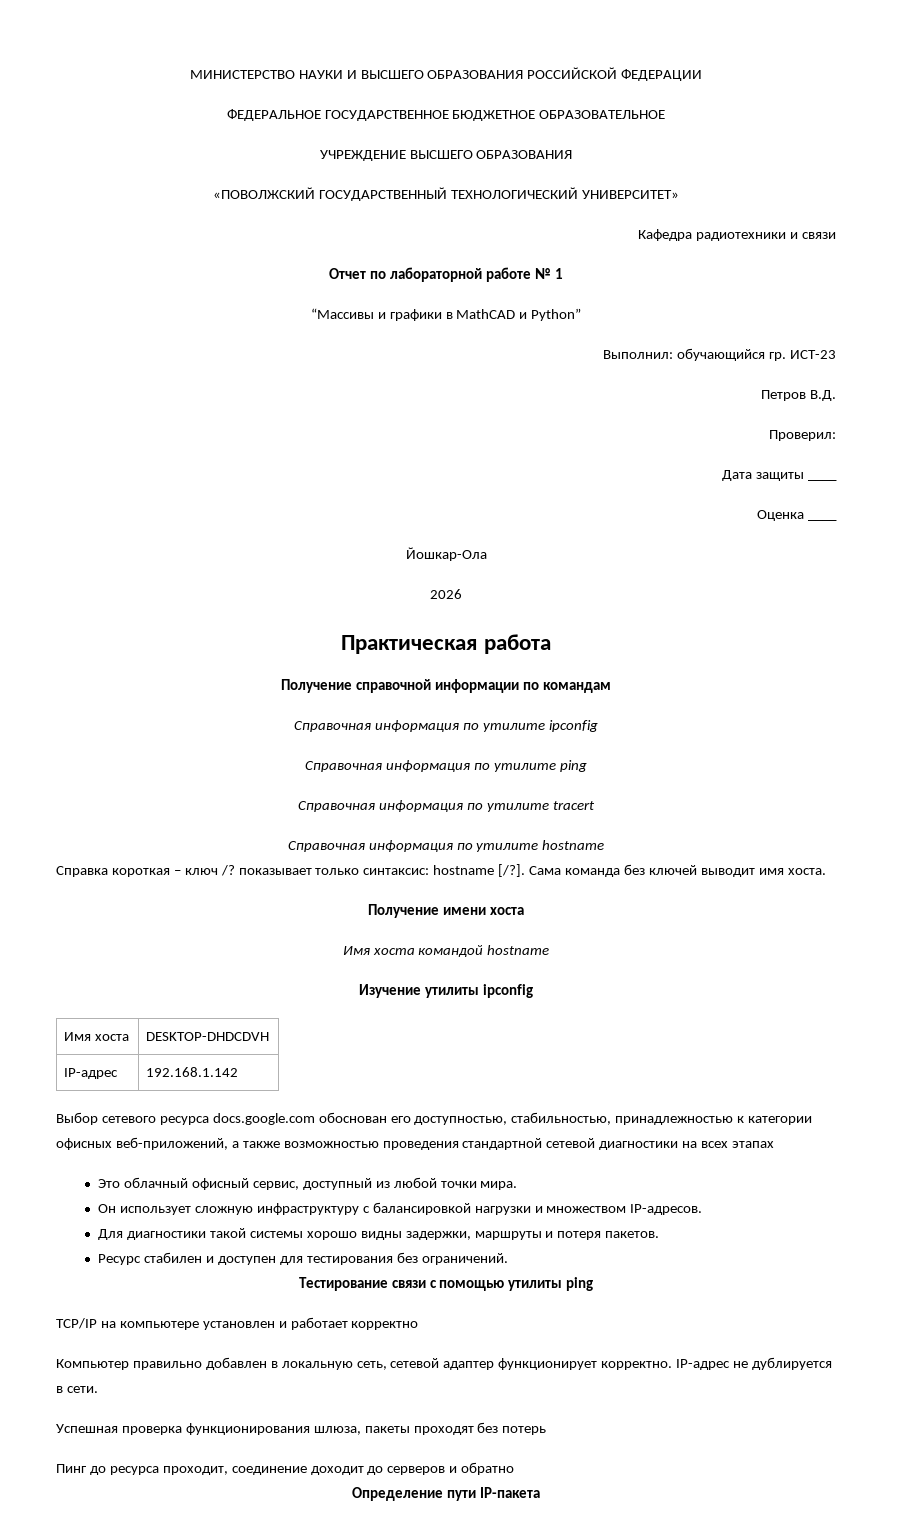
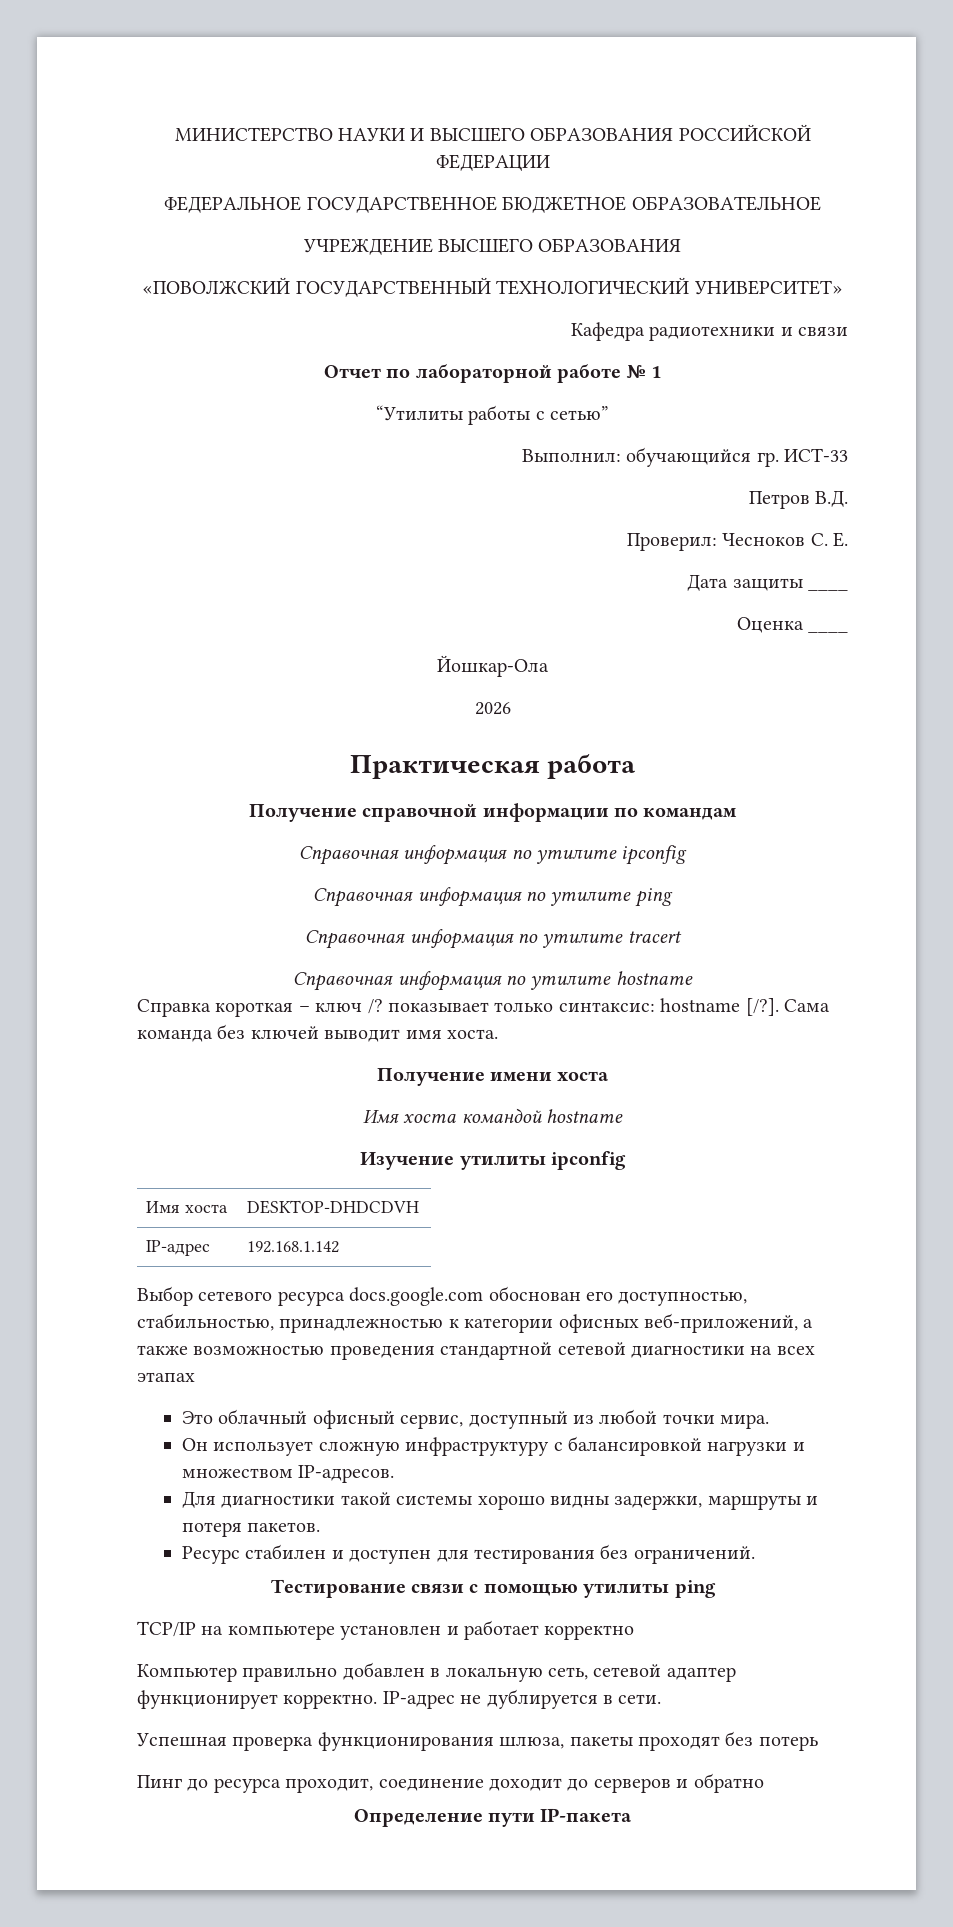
[310,308,582,321] “Массивы и графики в MathCAD и Python” -> [375,405,610,425] “Утилиты работы с сетью”
[789,350,836,359] ИСТ-23 -> [784,448,848,462] ИСТ-33
(836, 435) none -> [722,532,848,547] Чесноков С. Е.

